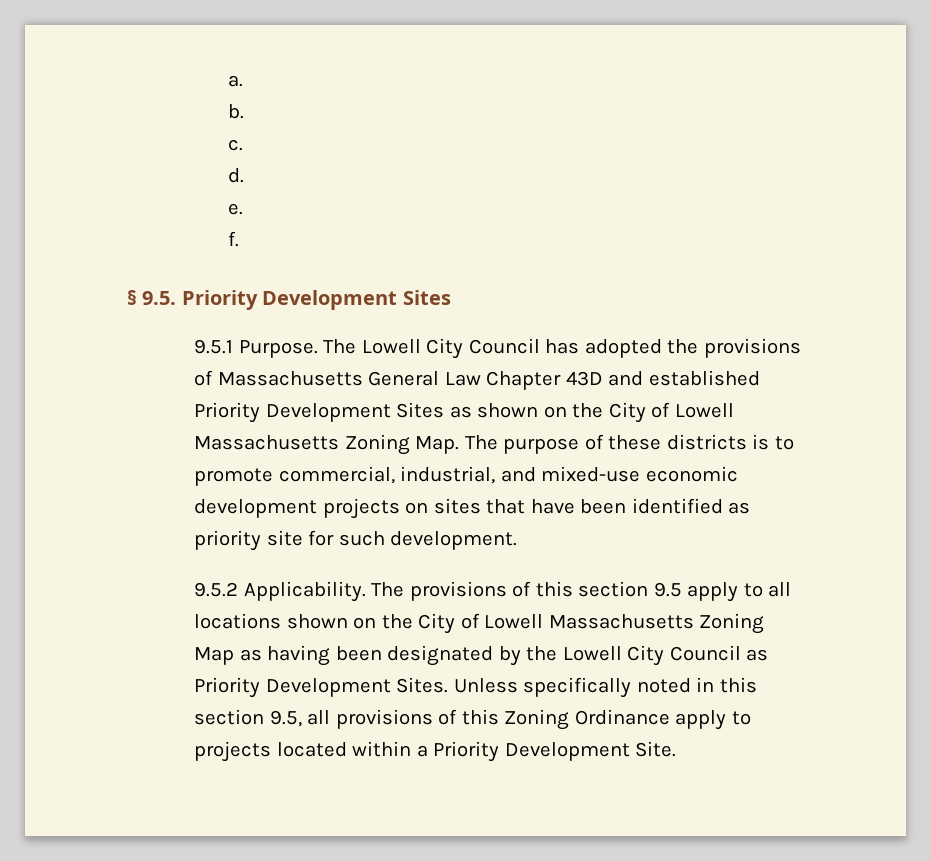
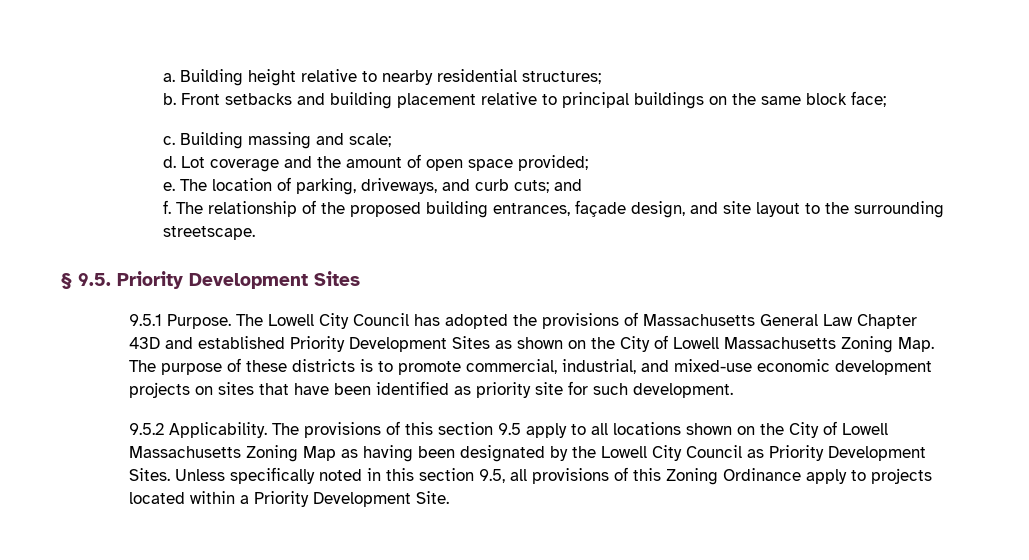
[227,104,244,119] [227,139,243,151] [227,168,244,183] [227,203,243,215] [227,231,239,247] // b. // c. // d. // e. // f. -> [179,69,601,86] [162,91,886,109] [162,132,391,149] [162,154,588,172] [162,177,582,195] [162,200,944,218] [162,226,255,240] Building height relative to nearby residential structures; // b. Front setbacks and building placement relative to principal buildings on the same block face; // c. Building massing and scale; // d. Lot coverage and the amount of open space provided; // e. The location of parking, driveways, and curb cuts; and // f. The relationship of the proposed building entrances, façade design, and site layout to the surrounding streetscape.

